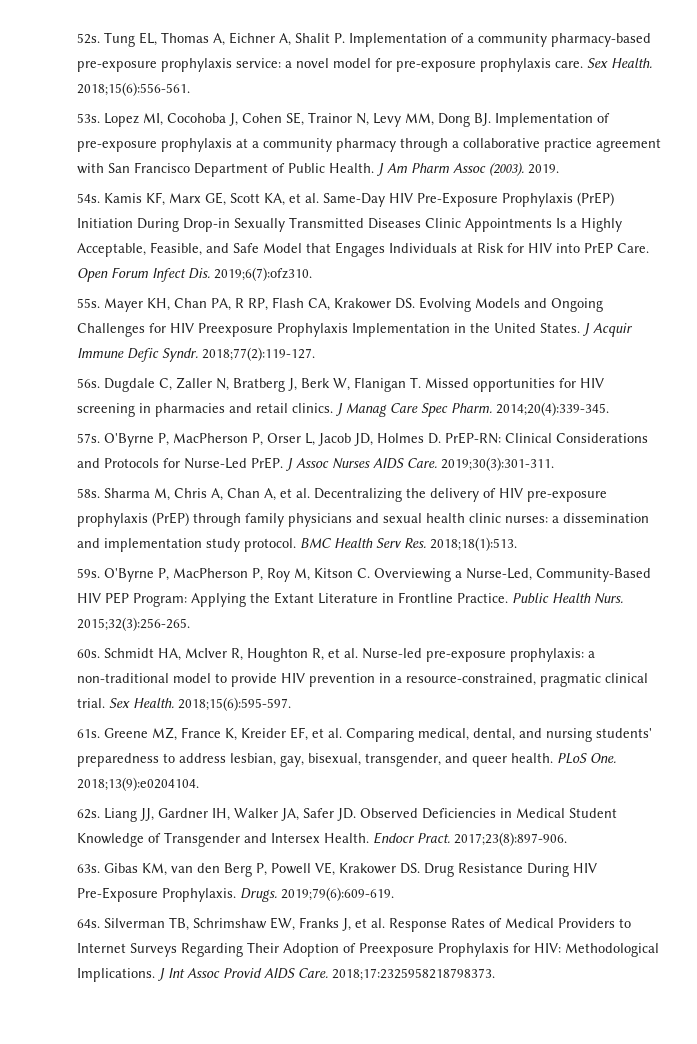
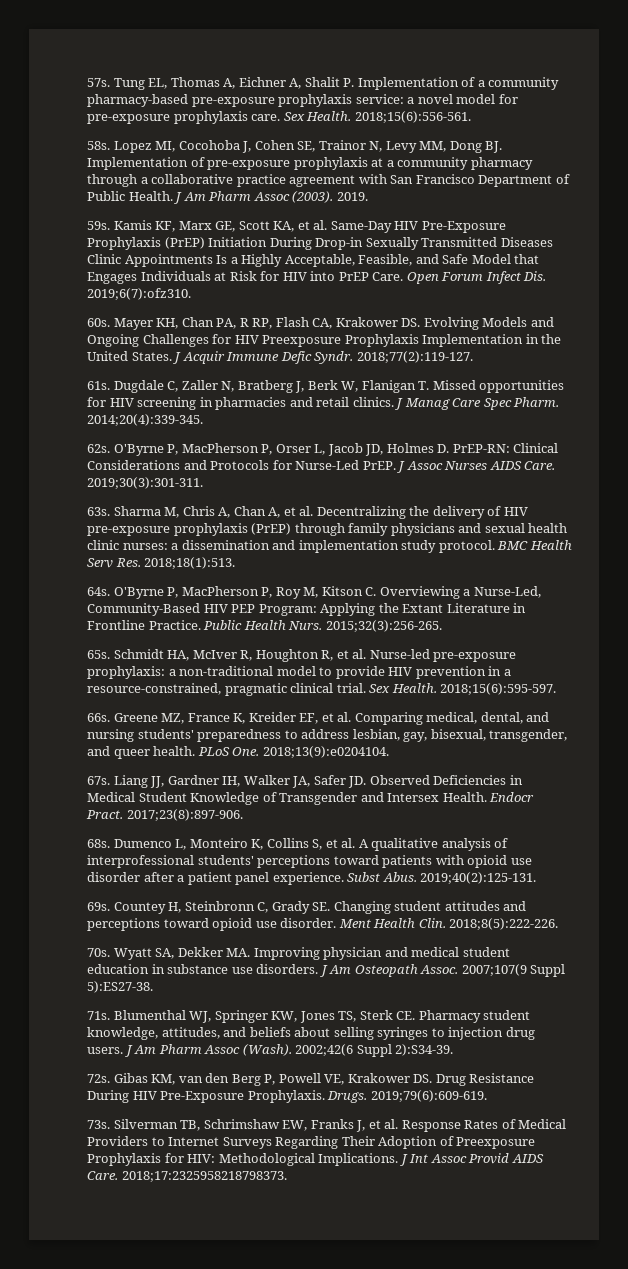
[76,33,100,44] 52s. -> [87,78,111,87] 57s.
[76,113,100,123] 53s. -> [87,141,111,150] 58s.
[76,193,100,203] 54s. -> [87,221,111,230] 59s.
[76,298,100,308] 55s. -> [87,318,111,327] 60s.
[76,378,100,388] 56s. -> [87,381,111,390] 61s.
[76,433,100,443] 57s. -> [87,444,111,453] 62s.
[76,488,100,498] 58s. -> [87,507,111,516] 63s.
[76,568,100,578] 59s. -> [87,587,111,596] 64s.
[76,649,100,658] 60s. -> [87,650,111,659] 65s.
[76,729,100,738] 61s. -> [87,713,111,722] 66s.
[76,809,100,819] 62s. -> [87,776,111,785] 67s.
[76,864,100,873] 63s. -> [87,838,509,851] [87,855,532,868] [87,872,537,885] [87,901,527,914] [87,918,559,931] [87,947,510,960] [87,964,566,977] [87,981,154,993] [87,1010,531,1023] [87,1027,535,1040] [87,1044,454,1057] [87,1074,111,1083] 68s. Dumenco L, Monteiro K, Collins S, et al. A qualitative analysis of interprofessional students' perceptions toward patients with opioid use disorder after a patient panel experience. Subst Abus. 2019;40(2):125-131. // 69s. Countey H, Steinbronn C, Grady SE. Changing student attitudes and perceptions toward opioid use disorder. Ment Health Clin. 2018;8(5):222-226. // 70s. Wyatt SA, Dekker MA. Improving physician and medical student education in substance use disorders. J Am Osteopath Assoc. 2007;107(9 Suppl 5):ES27-38. // 71s. Blumenthal WJ, Springer KW, Jones TS, Sterk CE. Pharmacy student knowledge, attitudes, and beliefs about selling syringes to injection drug users. J Am Pharm Assoc (Wash). 2002;42(6 Suppl 2):S34-39. // 72s.
[76,919,100,928] 64s. -> [87,1120,111,1129] 73s.

